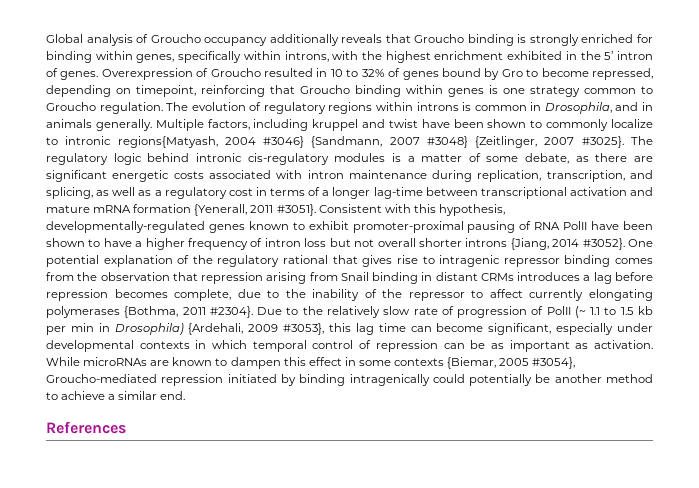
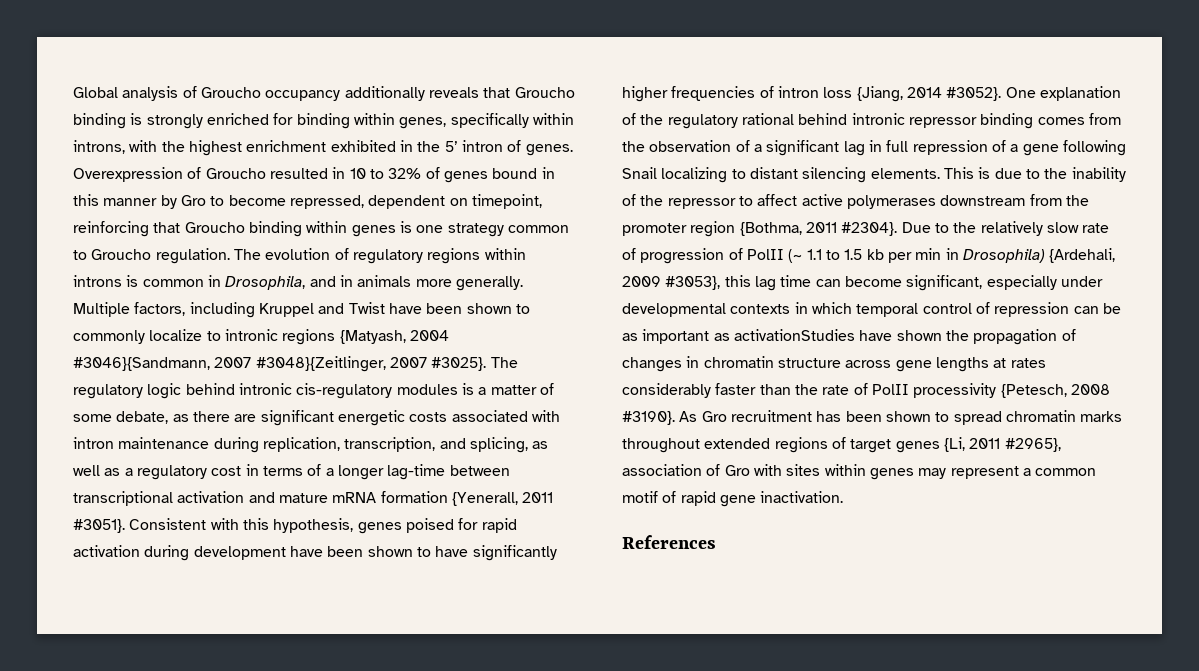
(481, 72) none -> [541,167,555,179] [73,194,158,206] in this manner
[46,85,111,97] depending -> [368,195,446,209] dependent
(92, 123) none -> [415,279,452,287] more
[312,119,418,131] kruppel and twist -> [258,302,385,317] Kruppel and Twist
[117,136,538,148] regions{Matyash, 2004 #3046} {Sandmann, 2007 #3048} {Zeitlinger, -> [282,329,449,345] [73,356,386,372] regions {Matyash, 2004 #3046}{Sandmann, 2007 #3048}{Zeitlinger,
[46,221,588,233] developmentally-regulated genes known to exhibit promoter-proximal pausing of RNA PolII -> [357,518,517,534] [73,545,286,561] genes poised for rapid activation during development
[135,238,508,250] a higher frequency of intron loss but not overall shorter introns -> [472,545,557,561] [622,86,853,102] significantly higher frequencies of intron loss
[46,255,99,267] potential -> (1036, 92) none
[332,255,501,267] that gives rise to intragenic -> [798,113,905,125] behind intronic
[172,272,653,284] [46,289,232,301] that repression arising from Snail binding in distant CRMs introduces a lag before repression becomes complete, -> [735,140,1126,156] [622,167,991,183] of a significant lag in full repression of a gene following Snail localizing to distant silencing elements. This is
[529,289,654,301] [46,306,120,318] currently elongating polymerases -> [801,194,1089,209] [622,221,736,237] active polymerases downstream from the promoter region
[594,340,653,349] [46,357,576,369] [46,374,653,386] [46,391,186,400] activation. While microRNAs are known to dampen this effect in some contexts {Biemar, 2005 #3054}, Groucho-mediated repression initiated by binding intragenically could potentially be another method to achieve a similar end. -> [733,329,1076,345] [622,356,1046,372] [622,383,1110,398] [622,410,1123,425] [622,437,1061,453] [622,464,1097,480] [622,491,844,507] activationStudies have shown the propagation of changes in chromatin structure across gene lengths at rates considerably faster than the rate of PolII processivity {Petesch, 2008 #3190}. As Gro recruitment has been shown to spread chromatin marks throughout extended regions of target genes {Li, 2011 #2965}, association of Gro with sites within genes may represent a common motif of rapid gene inactivation.

